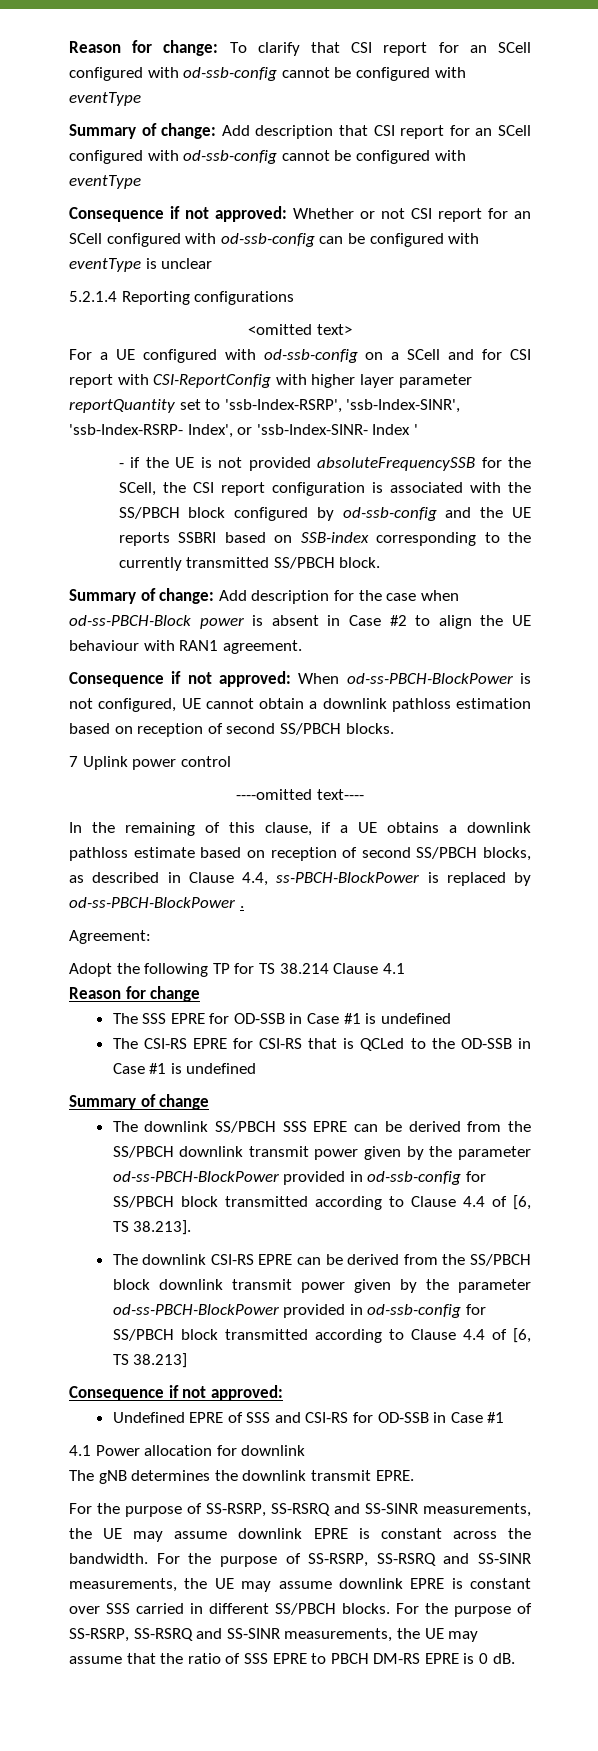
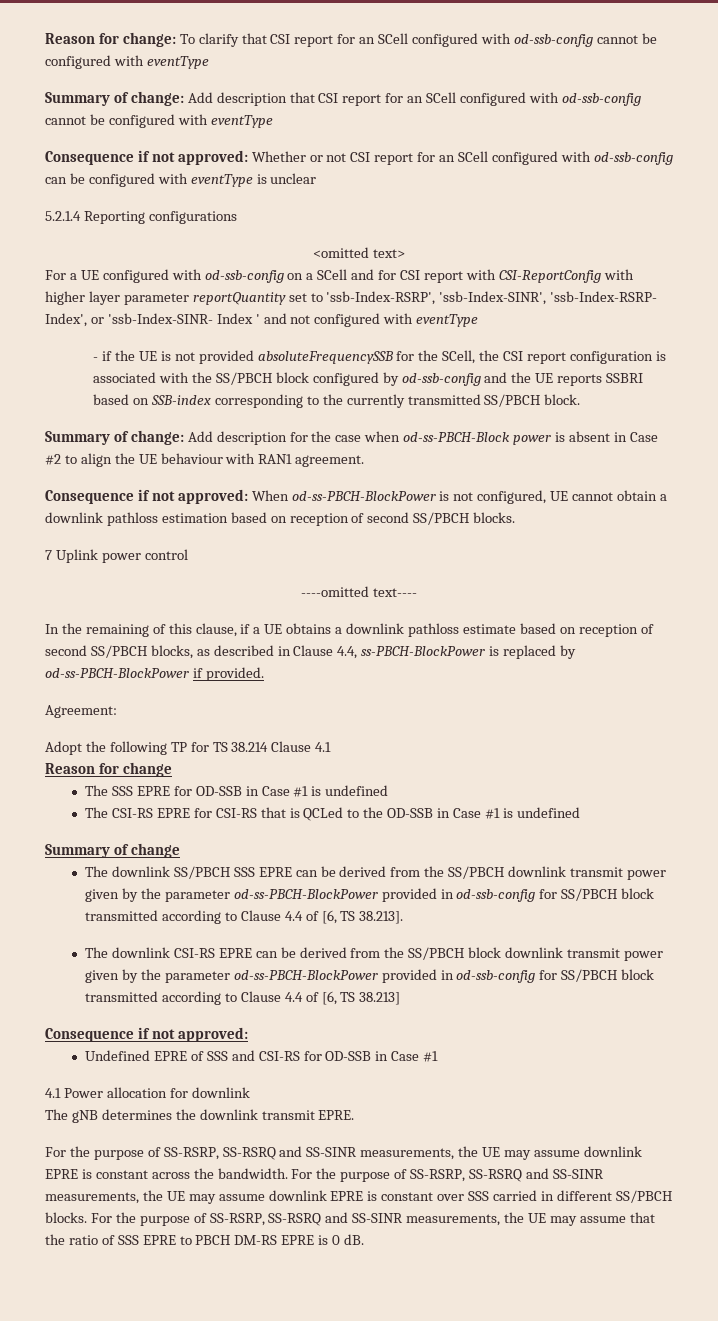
(418, 429) none -> [263,313,479,327] and not configured with eventType
[239,906,244,908] . -> [192,667,264,681] if provided.

